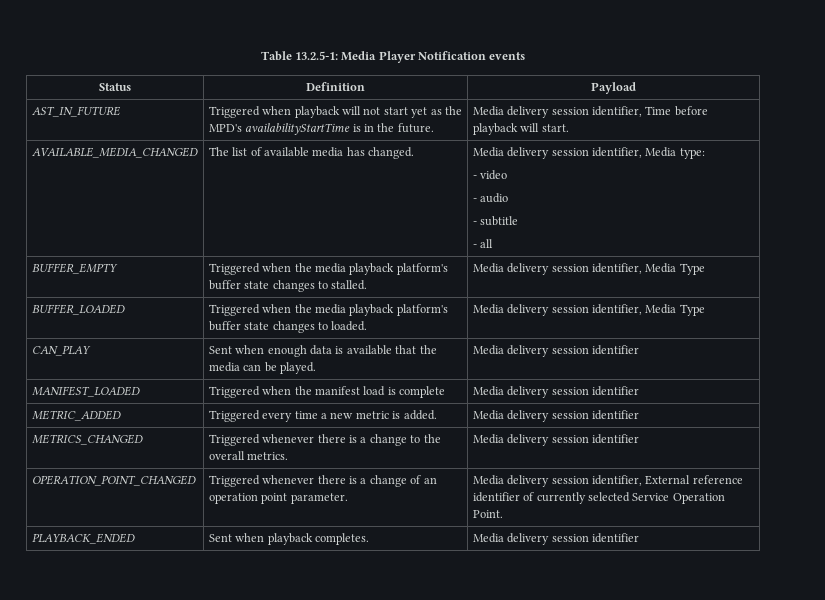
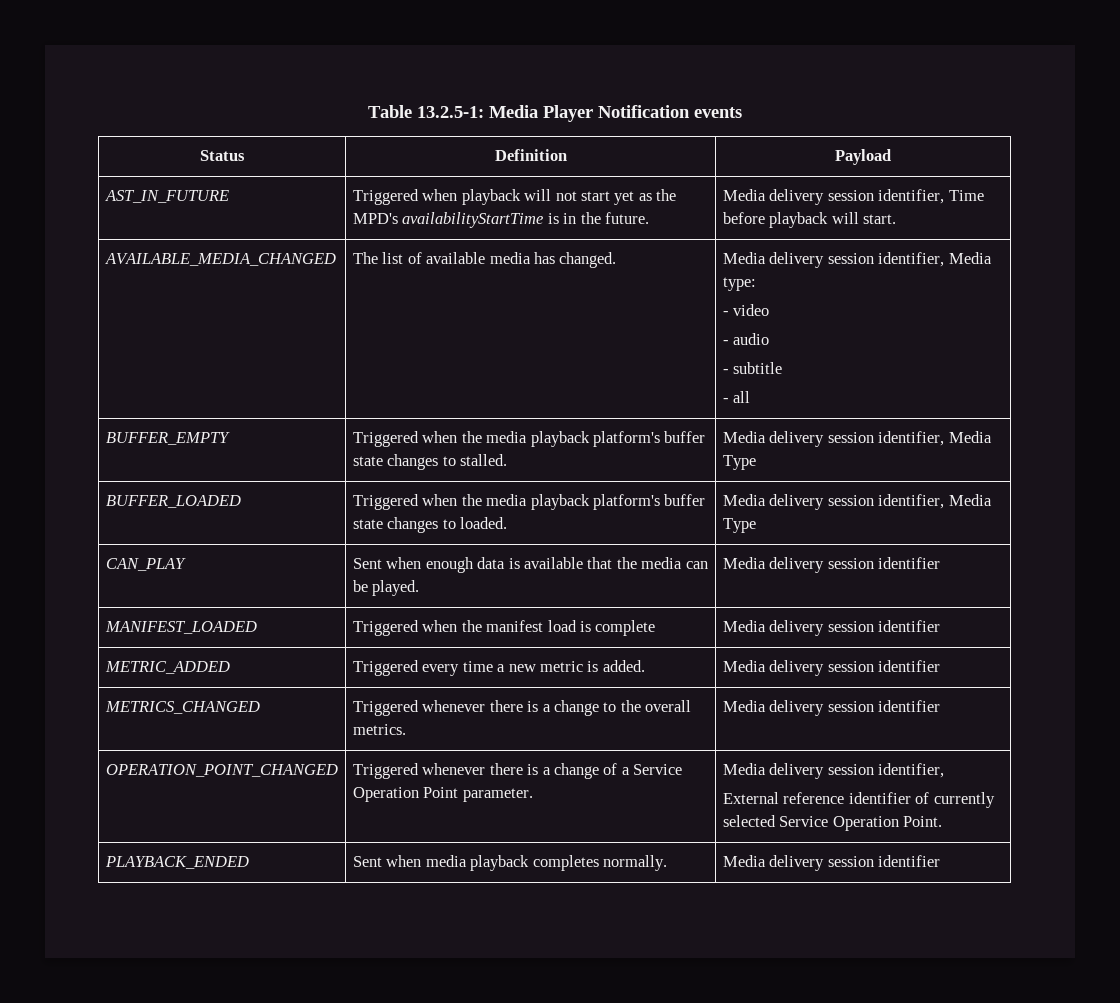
[423,477,437,484] [208,493,288,504] an operation point -> [621,764,683,775] [352,787,459,802] a Service Operation Point
(643, 480) none -> (945, 770) //
[267,533,370,545] playback completes. -> [425,855,667,871] media playback completes normally.

